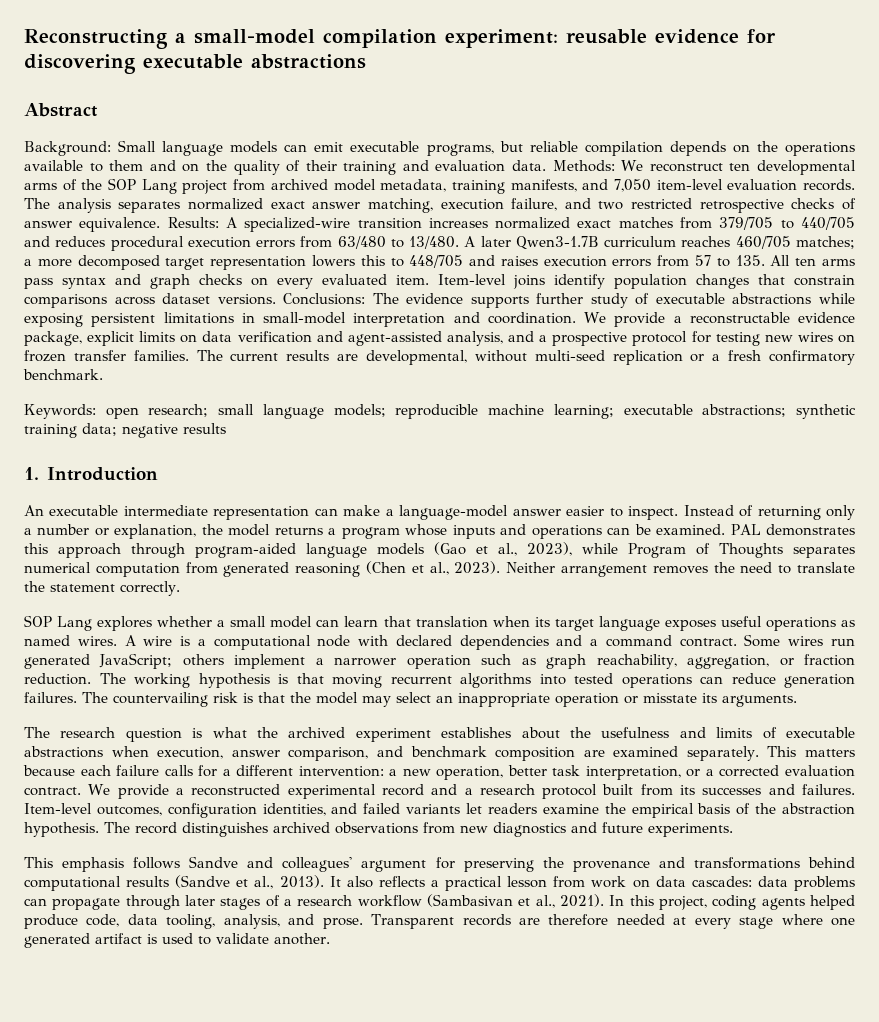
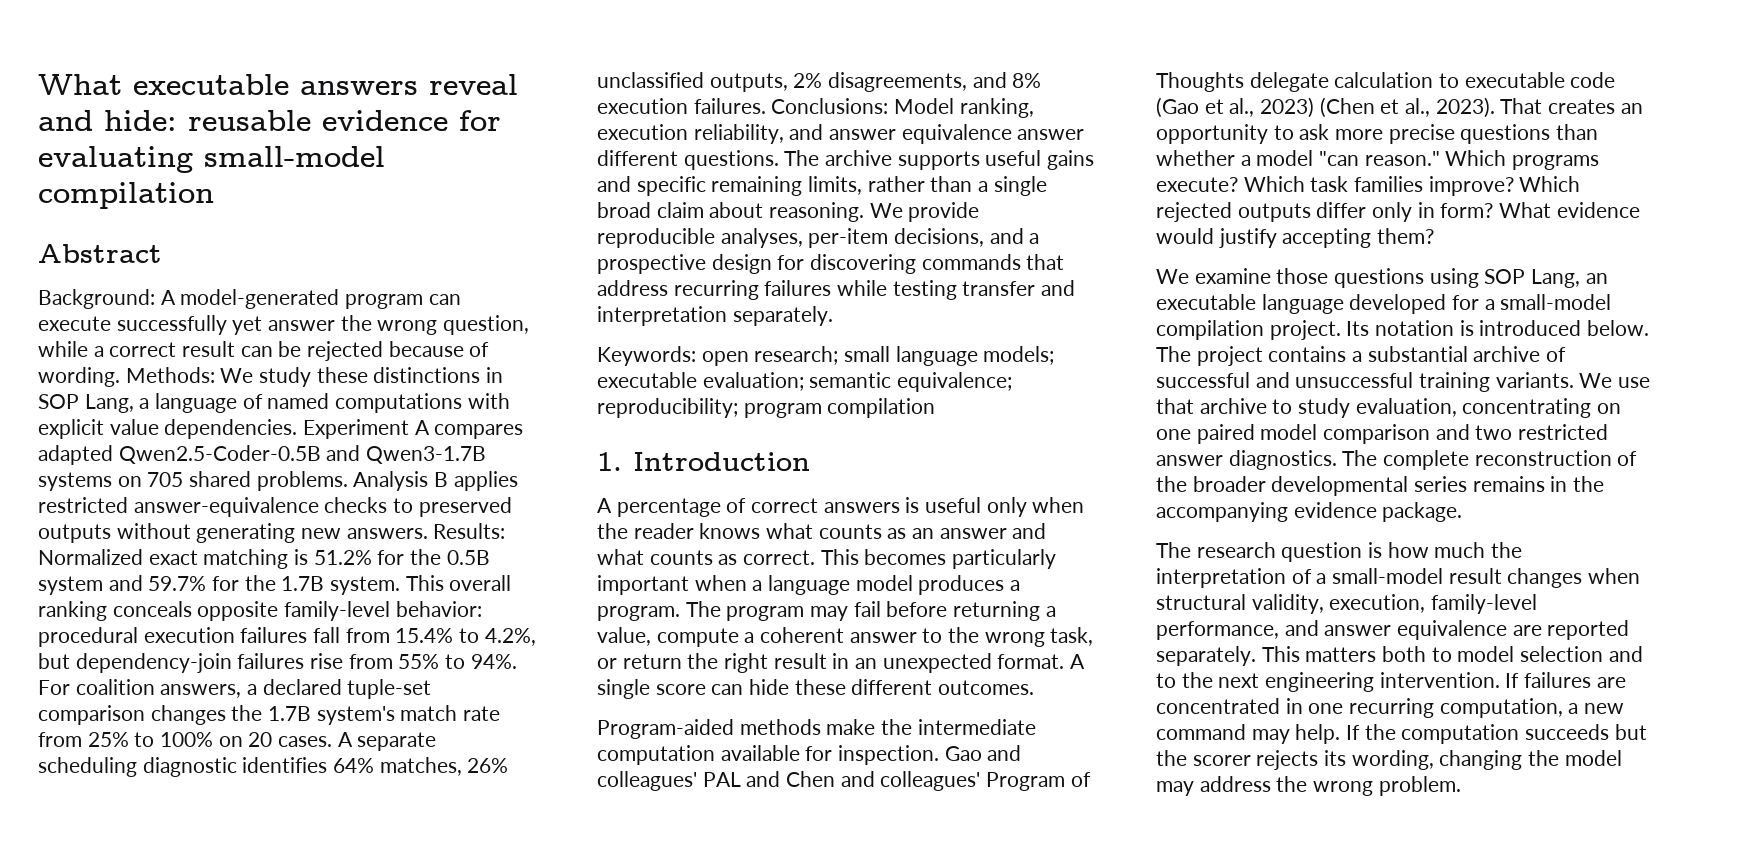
[24,29,776,49] [24,54,366,74] [24,103,98,117] [24,140,855,156] [24,160,857,175] [24,178,855,194] [24,198,856,213] [24,217,855,232] [24,236,855,251] [24,255,855,270] [24,274,855,289] [24,293,856,308] [24,312,856,327] [24,331,856,346] [24,350,855,365] [23,369,103,380] Reconstructing a small-model compilation experiment: reusable evidence for discovering executable abstractions // Abstract // Background: Small language models can emit executable programs, but reliable compilation depends on the operations available to them and on the quality of their training and evaluation data. Methods: We reconstruct ten developmental arms of the SOP Lang project from archived model metadata, training manifests, and 7,050 item-level evaluation records. The analysis separates normalized exact answer matching, execution failure, and two restricted retrospective checks of answer equivalence. Results: A specialized-wire transition increases normalized exact matches from 379/705 to 440/705 and reduces procedural execution errors from 63/480 to 13/480. A later Qwen3-1.7B curriculum reaches 460/705 matches; a more decomposed target representation lowers this to 448/705 and raises execution errors from 57 to 135. All ten arms pass syntax and graph checks on every evaluated item. Item-level joins identify population changes that constrain comparisons across dataset versions. Conclusions: The evidence supports further study of executable abstractions while exposing persistent limitations in small-model interpretation and coordination. We provide a reconstructable evidence package, explicit limits on data verification and agent-assisted analysis, and a prospective protocol for testing new wires on frozen transfer families. The current results are developmental, without multi-seed replication or a fresh confirmatory benchmark. -> [38,74,518,95] [38,110,501,131] [38,146,385,173] [38,182,214,209] [38,244,162,263] [38,289,461,309] [38,315,530,335] [38,341,490,361] [38,367,504,387] [38,393,510,413] [38,419,524,439] [38,445,487,465] [38,471,518,491] [38,497,512,517] [38,523,506,543] [38,549,490,569] [38,575,512,595] [38,601,482,621] [38,627,536,647] [38,653,517,673] [38,679,432,699] [38,705,501,725] [38,732,437,751] [38,757,509,777] [597,72,1042,92] [597,98,1034,118] [597,124,1085,144] [597,150,1095,170] [597,176,1047,196] [597,202,980,222] [597,228,1040,248] [597,254,1065,274] [597,280,1076,300] [597,306,833,326] What executable answers reveal and hide: reusable evidence for evaluating small-model compilation // Abstract // Background: A model-generated program can execute successfully yet answer the wrong question, while a correct result can be rejected because of wording. Methods: We study these distinctions in SOP Lang, a language of named computations with explicit value dependencies. Experiment A compares adapted Qwen2.5-Coder-0.5B and Qwen3-1.7B systems on 705 shared problems. Analysis B applies restricted answer-equivalence checks to preserved outputs without generating new answers. Results: Normalized exact matching is 51.2% for the 0.5B system and 59.7% for the 1.7B system. This overall ranking conceals opposite family-level behavior: procedural execution failures fall from 15.4% to 4.2%, but dependency-join failures rise from 55% to 94%. For coalition answers, a declared tuple-set comparison changes the 1.7B system's match rate from 25% to 100% on 20 cases. A separate scheduling diagnostic identifies 64% matches, 26% unclassified outputs, 2% disagreements, and 8% execution failures. Conclusions: Model ranking, execution reliability, and answer equivalence answer different questions. The archive supports useful gains and specific remaining limits, rather than a single broad claim about reasoning. We provide reproducible analyses, per-item decisions, and a prospective design for discovering commands that address recurring failures while testing transfer and interpretation separately.
[395,404,857,419] [24,423,226,438] [24,467,158,481] [24,505,855,520] [24,524,856,539] [24,542,855,558] [24,561,855,577] [24,581,180,596] [24,615,855,631] [24,634,855,650] [24,653,855,669] [24,673,855,688] [24,692,797,707] [24,727,855,742] [24,746,855,761] [23,765,855,780] [24,784,855,799] [24,803,856,818] [24,822,733,837] [24,856,856,872] [24,875,855,891] [24,894,856,910] [24,914,855,929] [24,933,330,948] reproducible machine learning; executable abstractions; synthetic training data; negative results // 1. Introduction // An executable intermediate representation can make a language-model answer easier to inspect. Instead of returning only a number or explanation, the model returns a program whose inputs and operations can be examined. PAL demonstrates this approach through program-aided language models (Gao et al., 2023), while Program of Thoughts separates numerical computation from generated reasoning (Chen et al., 2023). Neither arrangement removes the need to translate the statement correctly. // SOP Lang explores whether a small model can learn that translation when its target language exposes useful operations as named wires. A wire is a computational node with declared dependencies and a command contract. Some wires run generated JavaScript; others implement a narrower operation such as graph reachability, aggregation, or fraction reduction. The working hypothesis is that moving recurrent algorithms into tested operations can reduce generation failures. The countervailing risk is that the model may select an inappropriate operation or misstate its arguments. // The research question is what the archived experiment establishes about the usefulness and limits of executable abstractions when execution, answer comparison, and benchmark composition are examined separately. This matters because each failure calls for a different intervention: a new operation, better task interpretation, or a corrected evaluation contract. We provide a reconstructed experimental record and a research protocol built from its successes and failures. Item-level outcomes, configuration identities, and failed variants let readers examine the empirical basis of the abstraction hypothesis. The record distinguishes archived observations from new diagnostics and future experiments. // This emphasis follows Sandve and colleagues' argument for preserving the provenance and transformations behind computational results (Sandve et al., 2013). It also reflects a practical lesson from work on data cascades: data problems can propagate through later stages of a research workflow (Sambasivan et al., 2021). In this project, coding agents helped produce code, data tooling, analysis, and prose. Transparent records are therefore needed at every stage where one generated artifact is used to validate another. -> [597,372,1013,392] [597,398,936,418] [597,452,810,471] [597,497,1085,517] [597,523,1047,539] [597,549,1057,569] [597,575,1021,595] [597,601,1056,621] [597,627,1094,647] [597,653,1086,673] [597,679,1035,699] [597,719,1036,739] [597,745,1022,765] [597,771,1091,791] [1156,72,1616,92] [1156,97,1643,118] [1156,124,1599,144] [1156,150,1600,170] [1156,176,1581,196] [1156,202,1640,222] [1156,228,1435,248] [1156,268,1608,288] [1156,294,1612,314] [1156,320,1650,340] [1156,346,1567,366] [1156,372,1651,392] [1156,398,1622,418] [1156,424,1609,444] [1156,450,1638,470] [1156,476,1605,496] [1156,502,1463,522] [1156,542,1523,562] [1156,568,1641,588] [1156,594,1538,614] [1156,620,1630,640] [1156,646,1643,666] [1156,672,1626,692] [1156,698,1625,718] [1156,724,1647,744] [1156,750,1622,770] [1156,776,1461,796] executable evaluation; semantic equivalence; reproducibility; program compilation // 1. Introduction // A percentage of correct answers is useful only when the reader knows what counts as an answer and what counts as correct. This becomes particularly important when a language model produces a program. The program may fail before returning a value, compute a coherent answer to the wrong task, or return the right result in an unexpected format. A single score can hide these different outcomes. // Program-aided methods make the intermediate computation available for inspection. Gao and colleagues' PAL and Chen and colleagues' Program of Thoughts delegate calculation to executable code (Gao et al., 2023) (Chen et al., 2023). That creates an opportunity to ask more precise questions than whether a model "can reason." Which programs execute? Which task families improve? Which rejected outputs differ only in form? What evidence would justify accepting them? // We examine those questions using SOP Lang, an executable language developed for a small-model compilation project. Its notation is introduced below. The project contains a substantial archive of successful and unsuccessful training variants. We use that archive to study evaluation, concentrating on one paired model comparison and two restricted answer diagnostics. The complete reconstruction of the broader developmental series remains in the accompanying evidence package. // The research question is how much the interpretation of a small-model result changes when structural validity, execution, family-level performance, and answer equivalence are reported separately. This matters both to model selection and to the next engineering intervention. If failures are concentrated in one recurring computation, a new command may help. If the computation succeeds but the scorer rejects its wording, changing the model may address the wrong problem.

